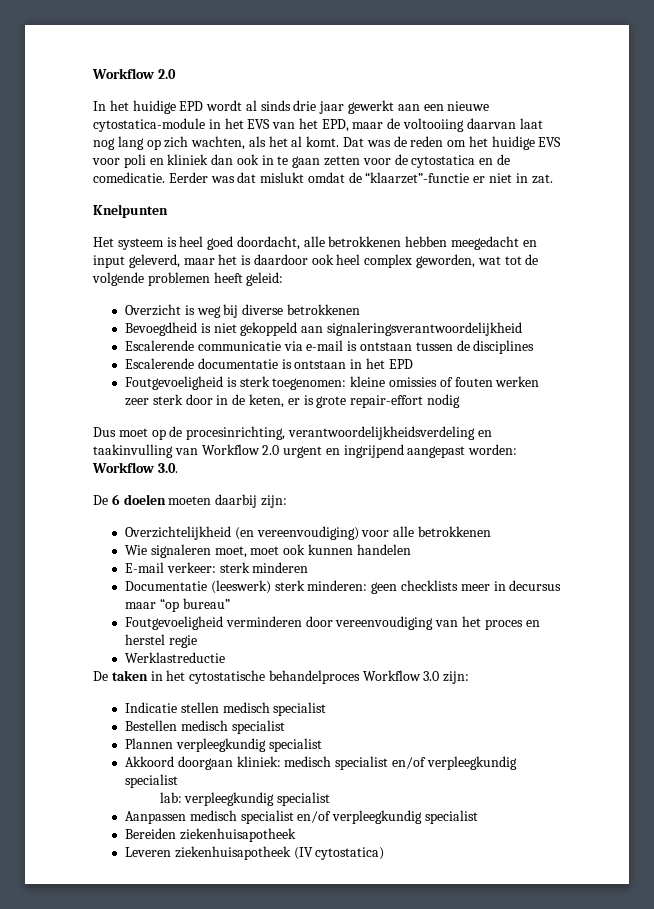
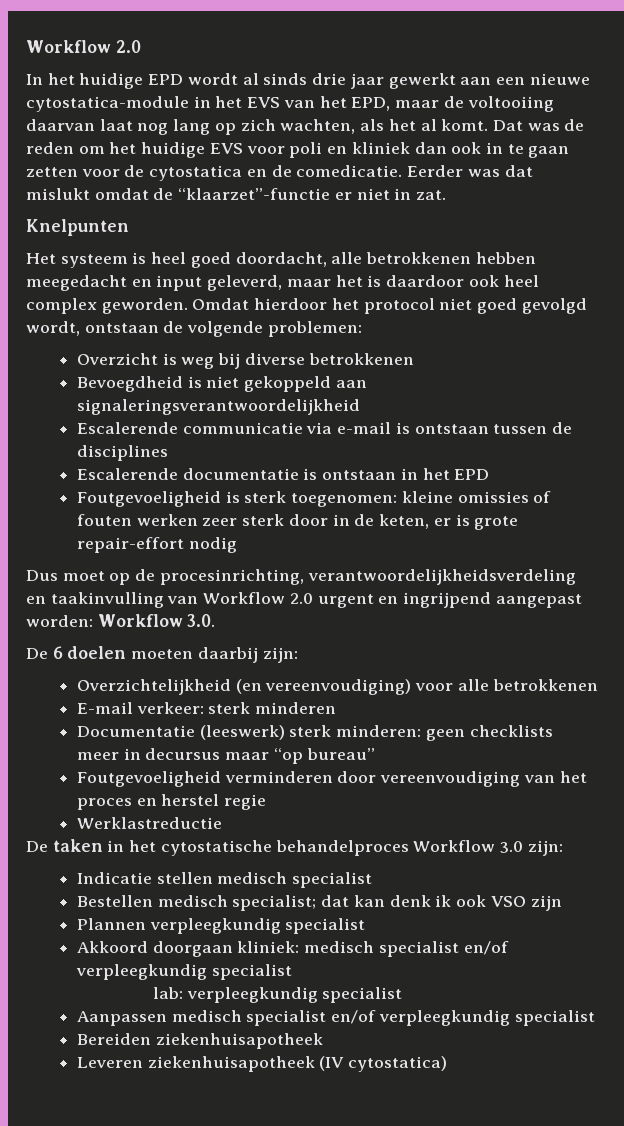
[416,254,539,268] [92,272,284,286] geworden, wat tot de volgende problemen heeft geleid: -> [101,298,587,314] [26,321,362,337] geworden. Omdat hierdoor het protocol niet goed gevolgd wordt, ontstaan de volgende problemen:
[125,544,411,558] // Wie signaleren moet, moet ook kunnen handelen -> (598, 685) none
[231,720,285,734] specialist -> [232,895,562,911] specialist; dat kan denk ik ook VSO zijn

